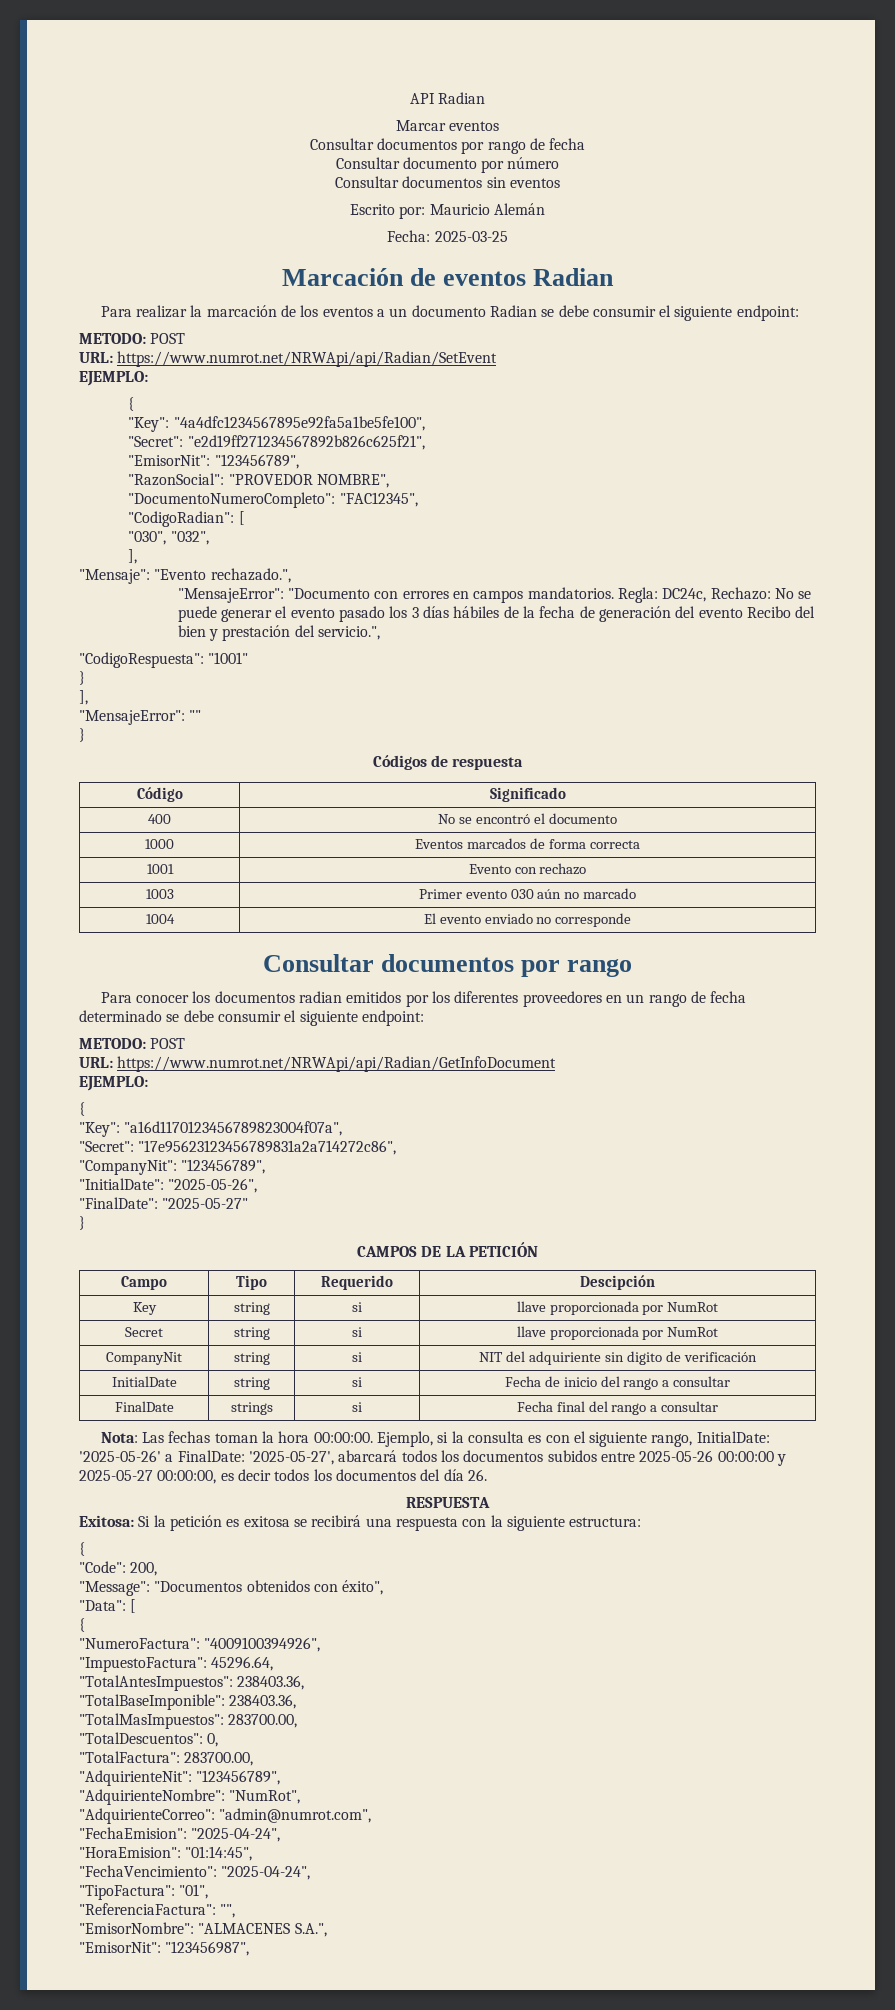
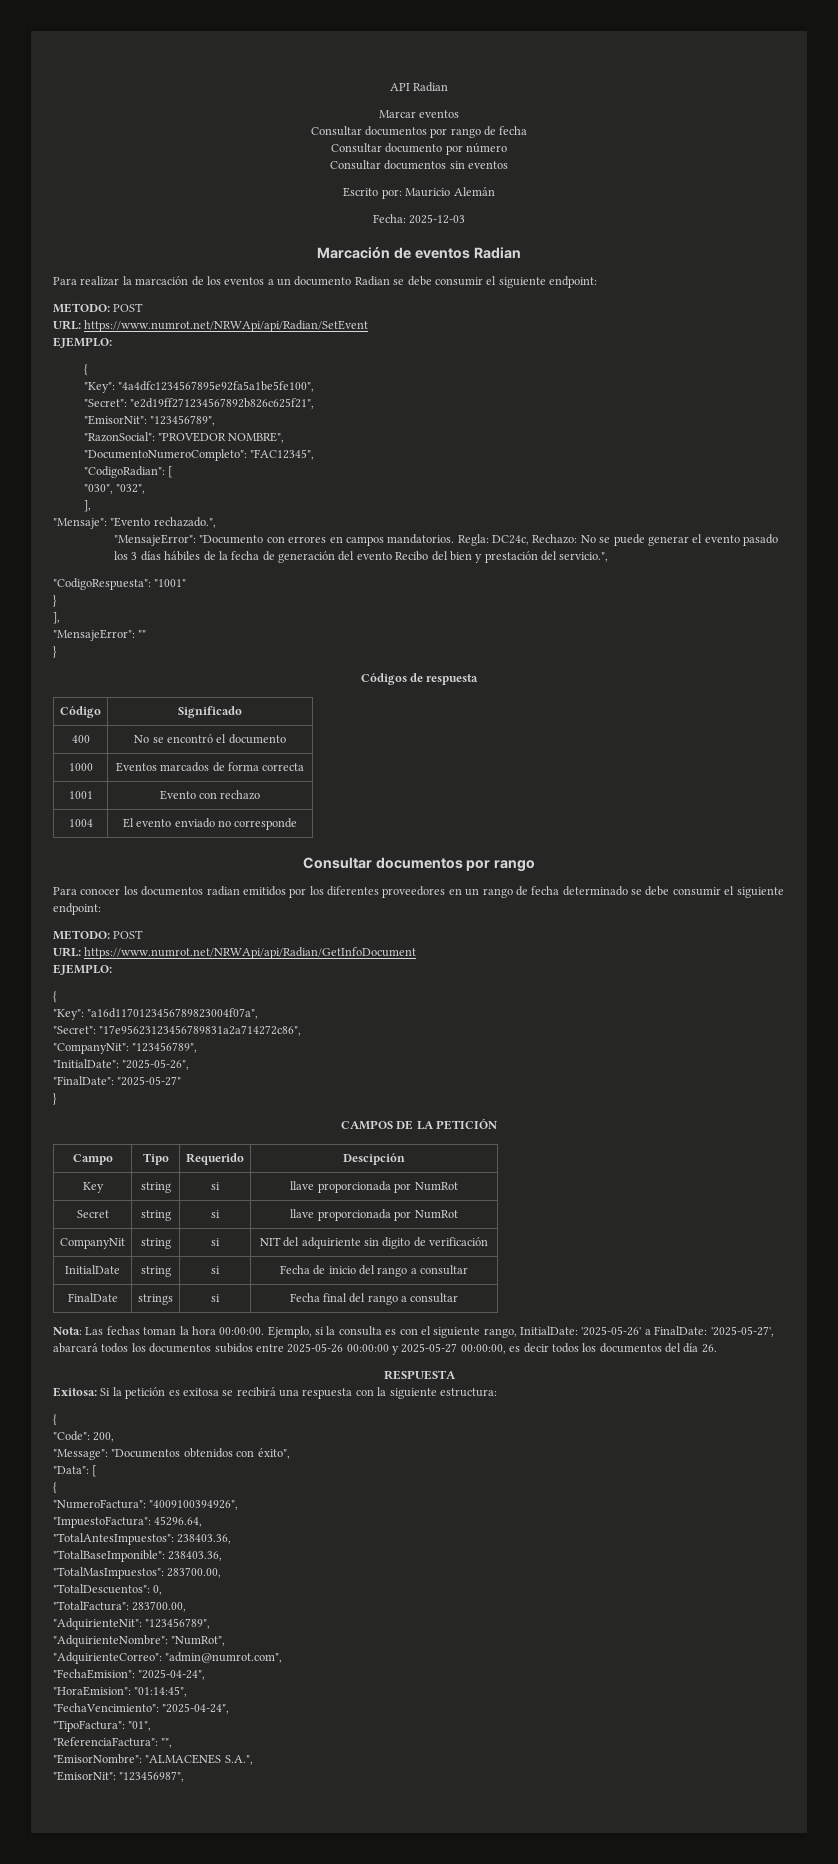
[434,231,508,242] 2025-03-25 -> [409,214,466,224] 2025-12-03
[145,889,174,899] [418,888,637,899] // 1003 | Primer evento 030 aún no marcado -> (261, 795) none

